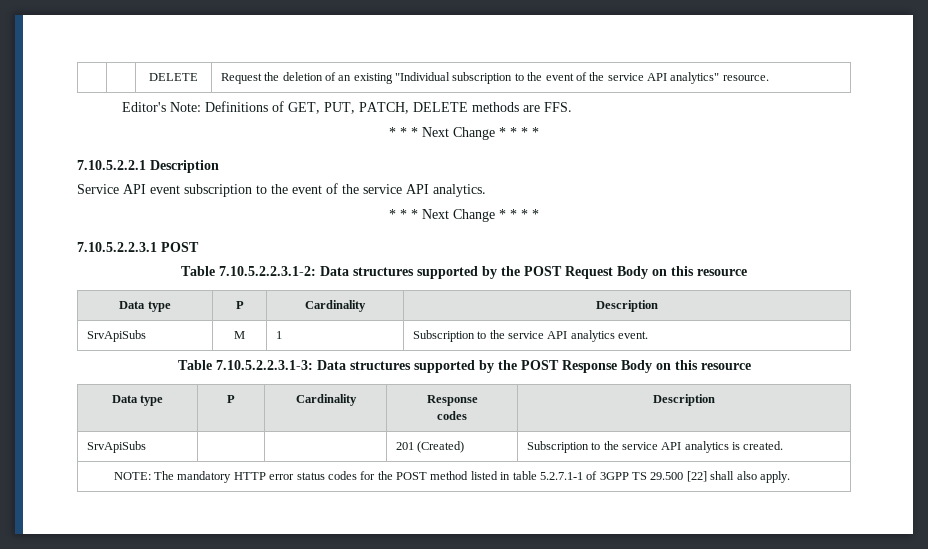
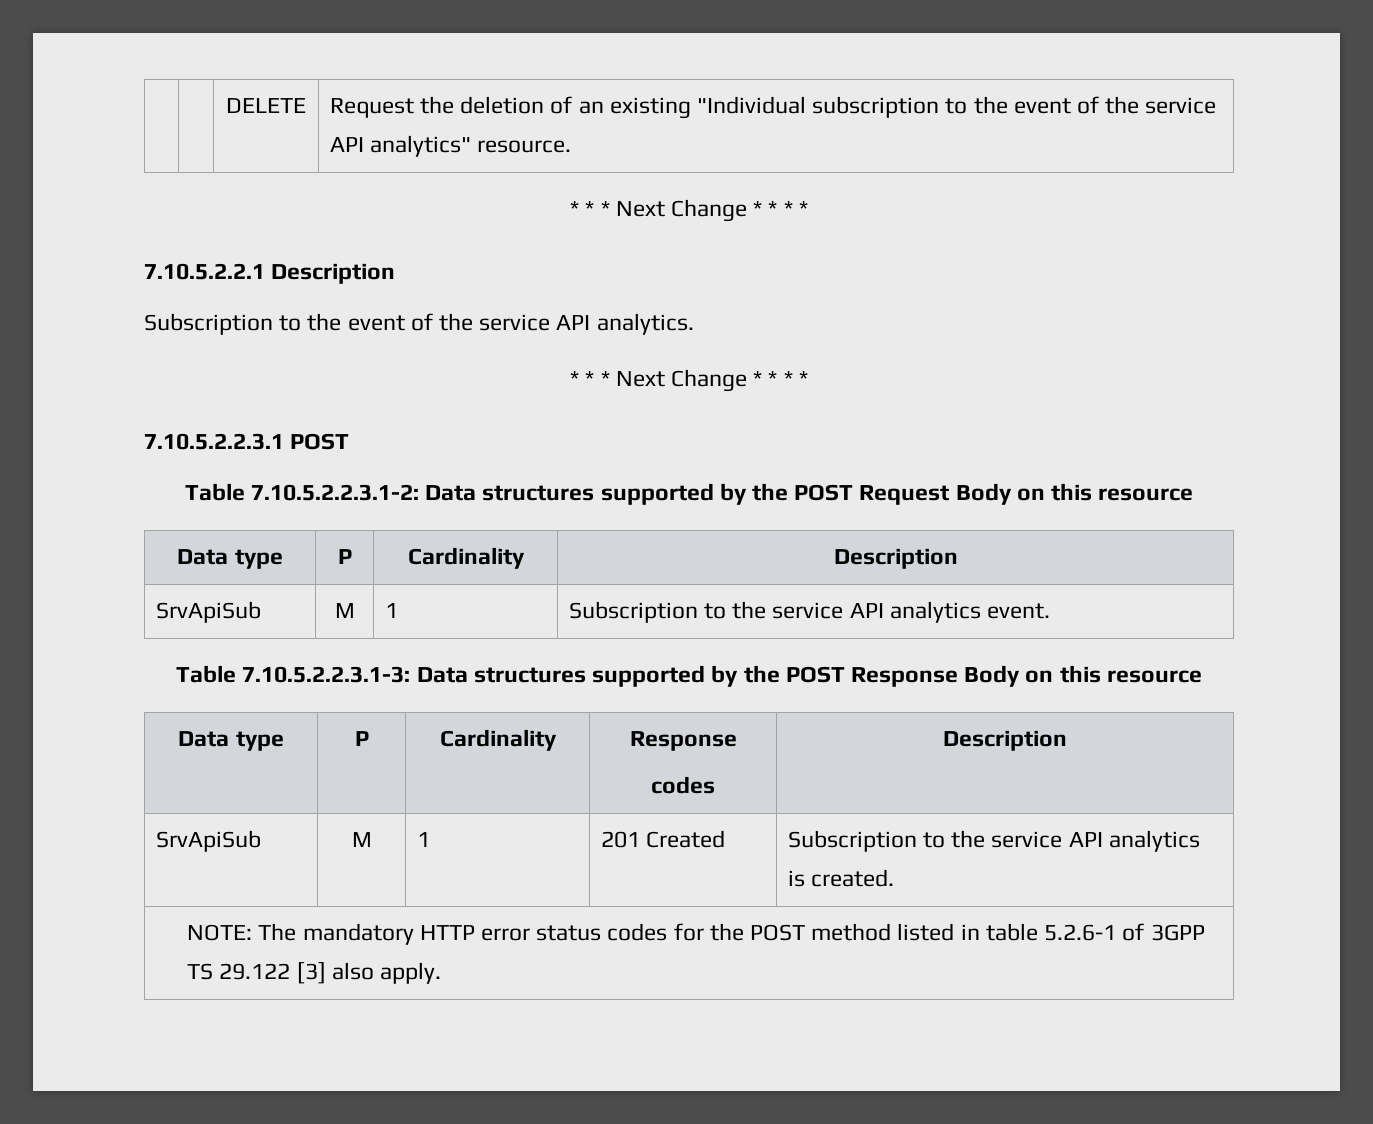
[121,101,572,114] // Editor's Note: Definitions of GET, PUT, PATCH, DELETE methods are FFS. -> (572, 146) none
[77,184,252,197] Service API event subscription -> [144,313,273,335] Subscription
[86,330,146,342] SrvApiSubs -> [155,601,261,623] SrvApiSub
[86,441,146,453] SrvApiSubs | | -> [155,830,261,852] [351,832,372,847] [416,832,430,847] SrvApiSub | M | 1
[417,441,465,453] (Created) -> [645,830,725,848] Created
[539,472,583,480] 5.2.7.1-1 -> [1044,924,1117,941] 5.2.6-1
[650,471,735,482] 29.500 [22] shall -> [219,962,326,984] 29.122 [3]

